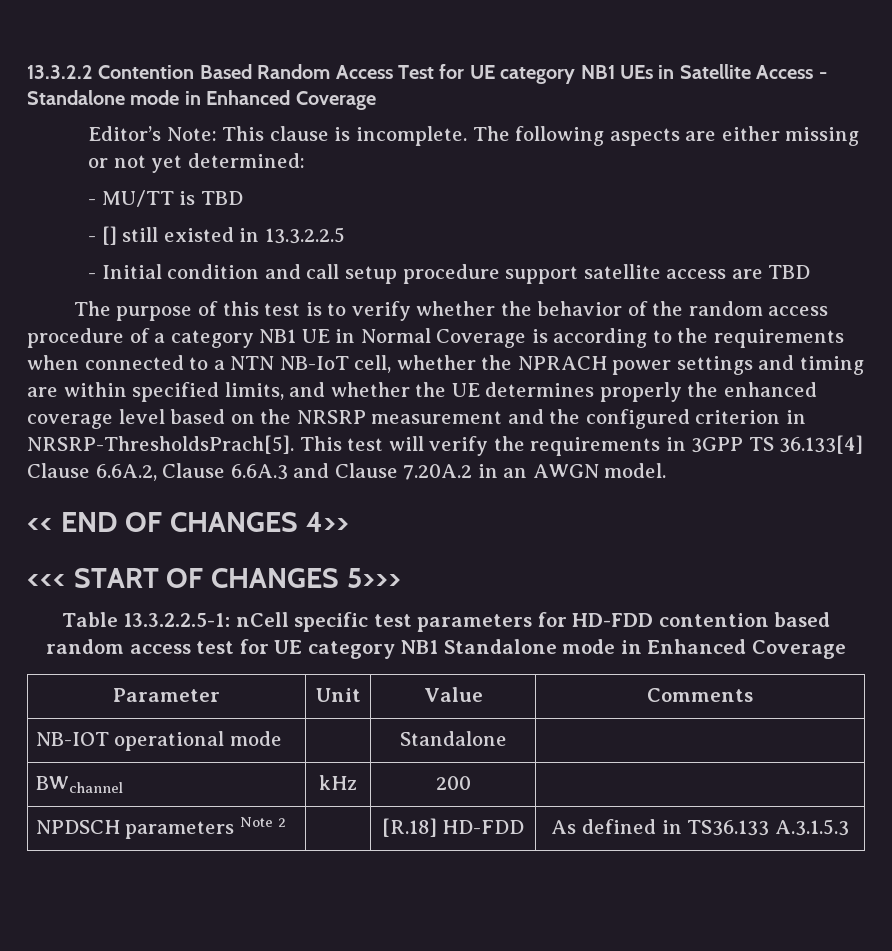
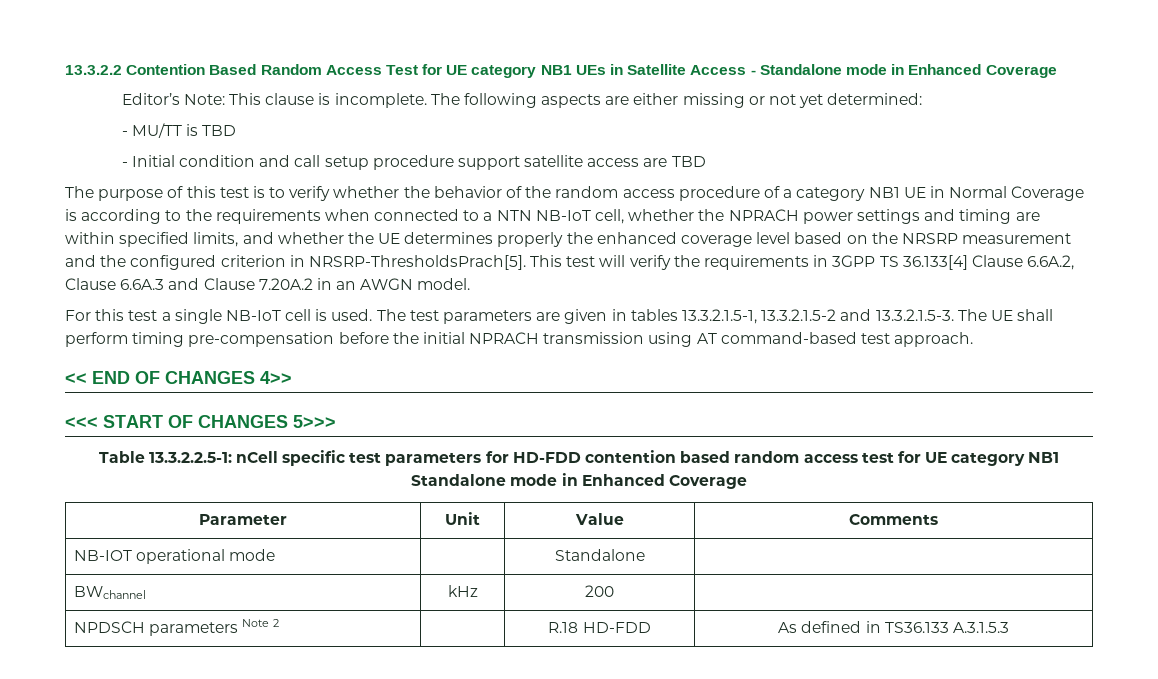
[88,226,346,245] // - [] still existed in 13.3.2.2.5 -> (237, 130) none
(667, 470) none -> [65,309,1054,324] [65,332,974,347] // For this test a single NB-IoT cell is used. The test parameters are given in tables 13.3.2.1.5-1, 13.3.2.1.5-2 and 13.3.2.1.5-3. The UE shall perform timing pre-compensation before the initial NPRACH transmission using AT command-based test approach.
[381,818,437,837] [R.18] -> [548,622,579,633] R.18

